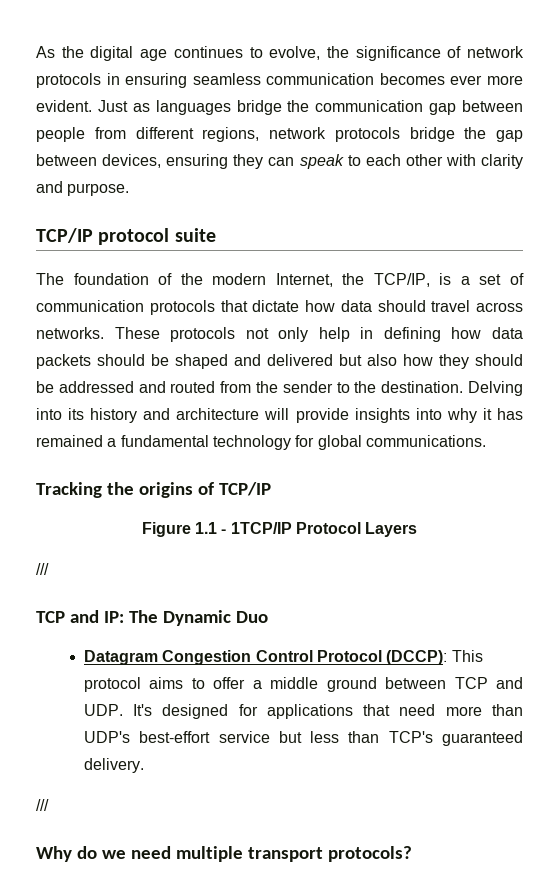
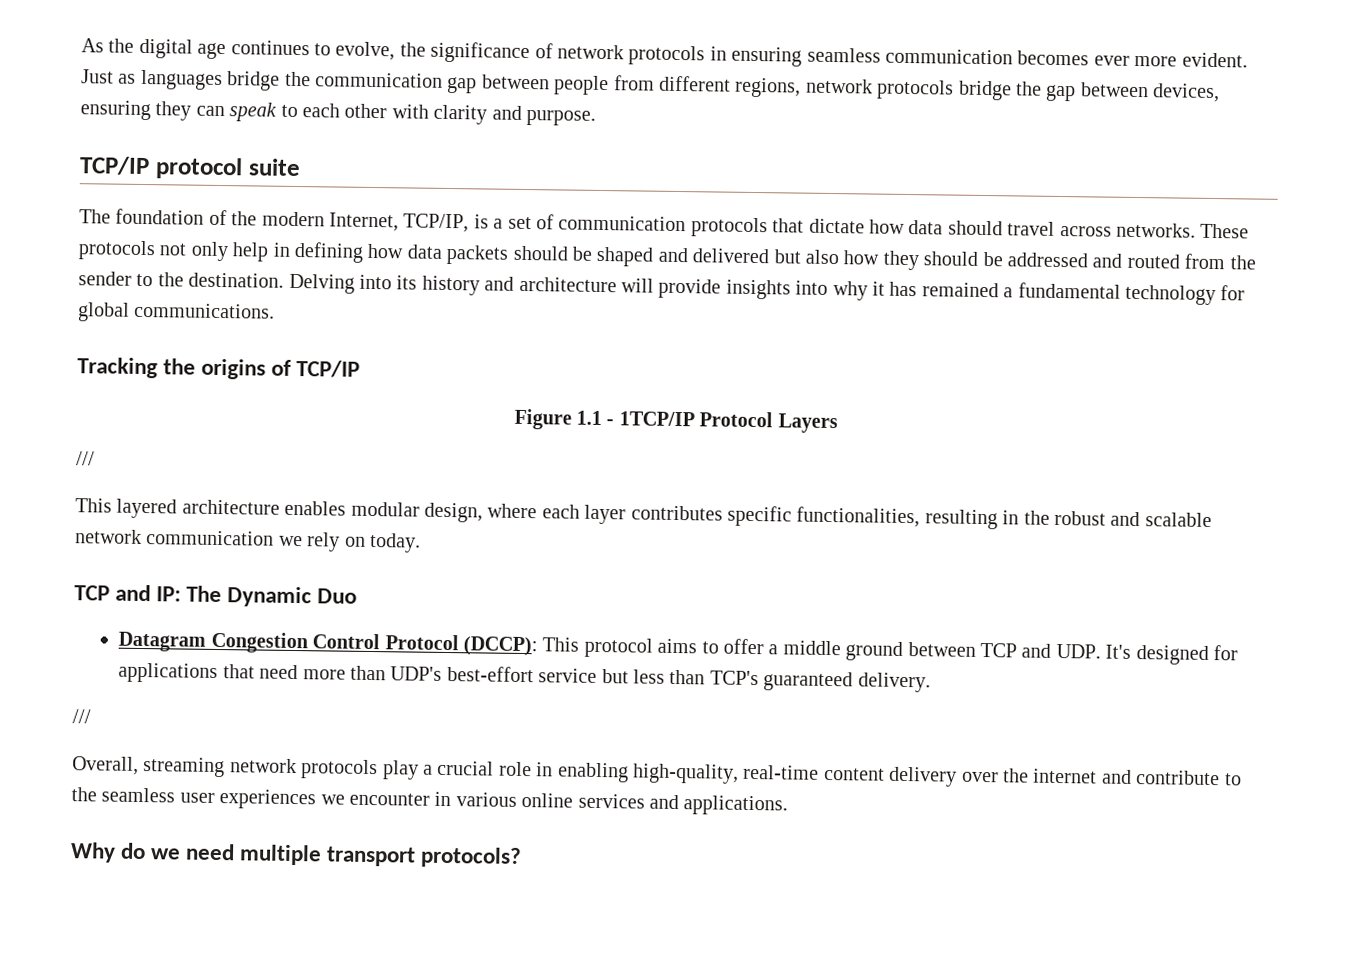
[342,273,365,285] the -> (399, 222) none
(49, 569) none -> [75,498,1212,530] [75,529,421,553] // This layered architecture enables modular design, where each layer contributes specific functionalities, resulting in the robust and scalable network communication we rely on today.
(49, 805) none -> [72,756,1242,787] [71,787,789,816] // Overall, streaming network protocols play a crucial role in enabling high-quality, real-time content delivery over the internet and contribute to the seamless user experiences we encounter in various online services and applications.

